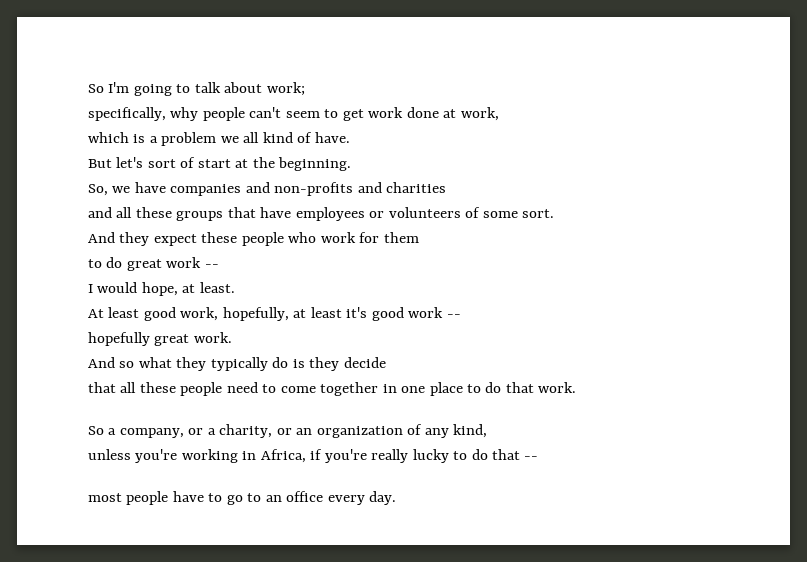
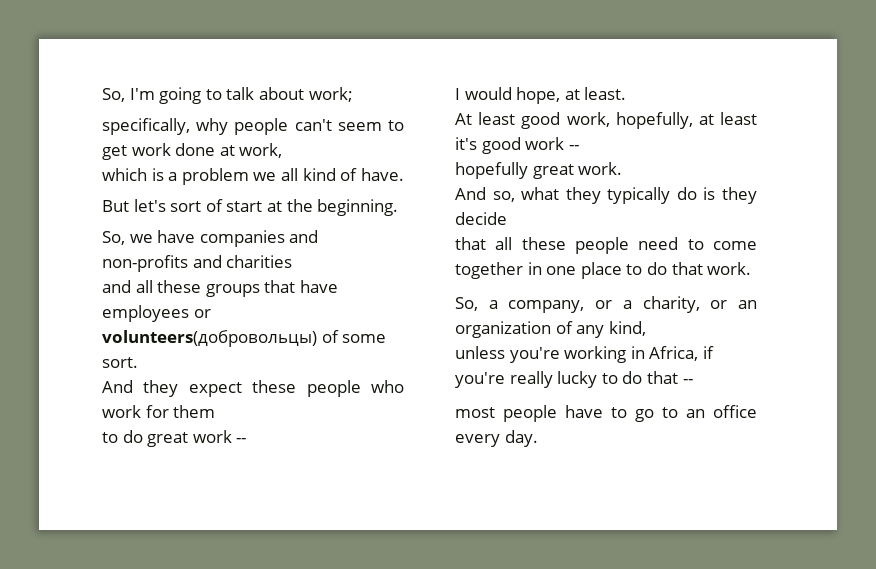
[88,84,104,93] So -> [102,88,125,102] So,
[388,207,461,218] volunteers -> [102,330,317,347] volunteers(добровольцы)
[119,361,135,368] so -> [492,191,515,202] so,
[88,426,104,435] So -> [455,297,478,311] So,

